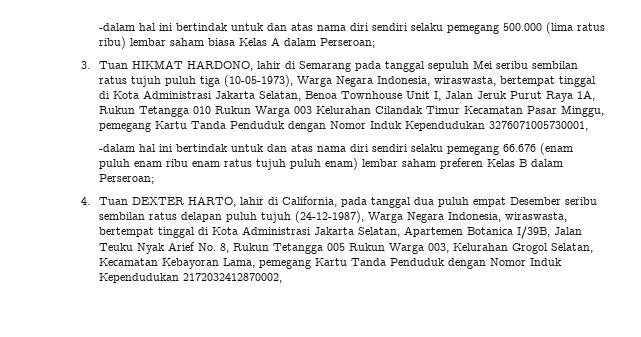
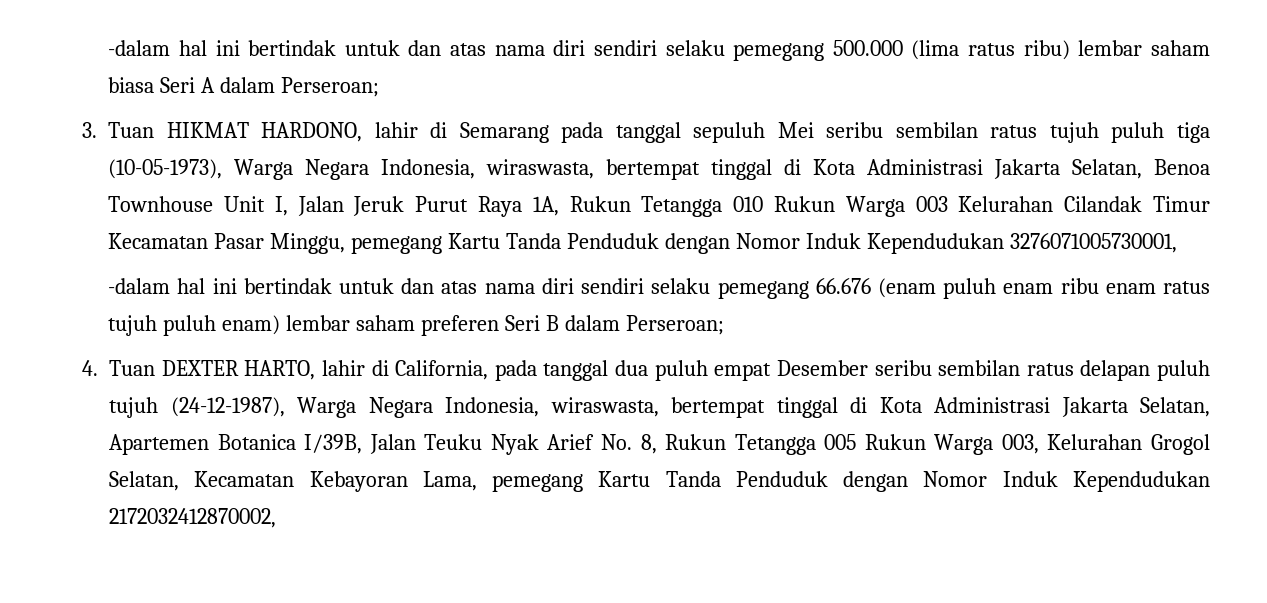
[239,38,268,46] Kelas -> [160,77,196,93] Seri
[487,159,516,167] Kelas -> [504,315,540,331] Seri

